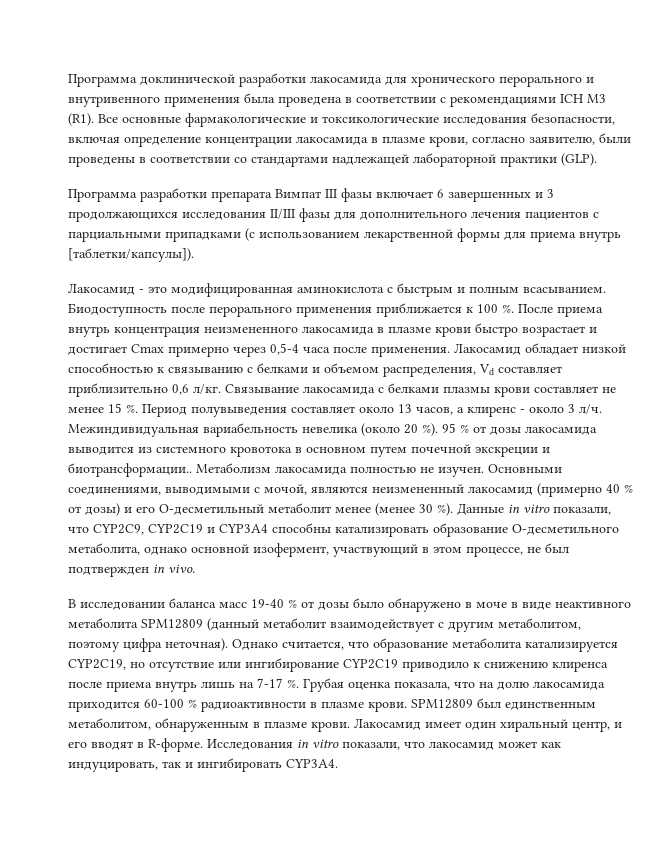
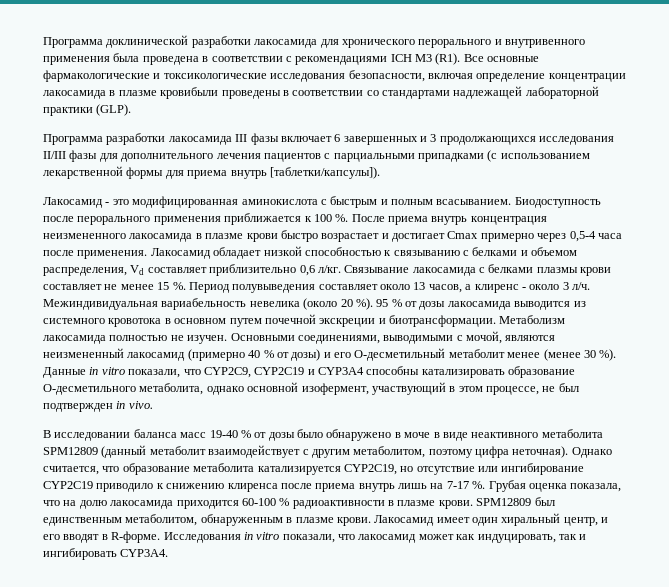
[429,133,631,147] крови, согласно заявителю, были -> [160,87,219,99] кровибыли
[211,189,321,202] препарата Вимпат -> [168,136,232,145] лакосамида
[68,463,192,477] биотрансформации.. -> [389,315,496,327] биотрансформации.

